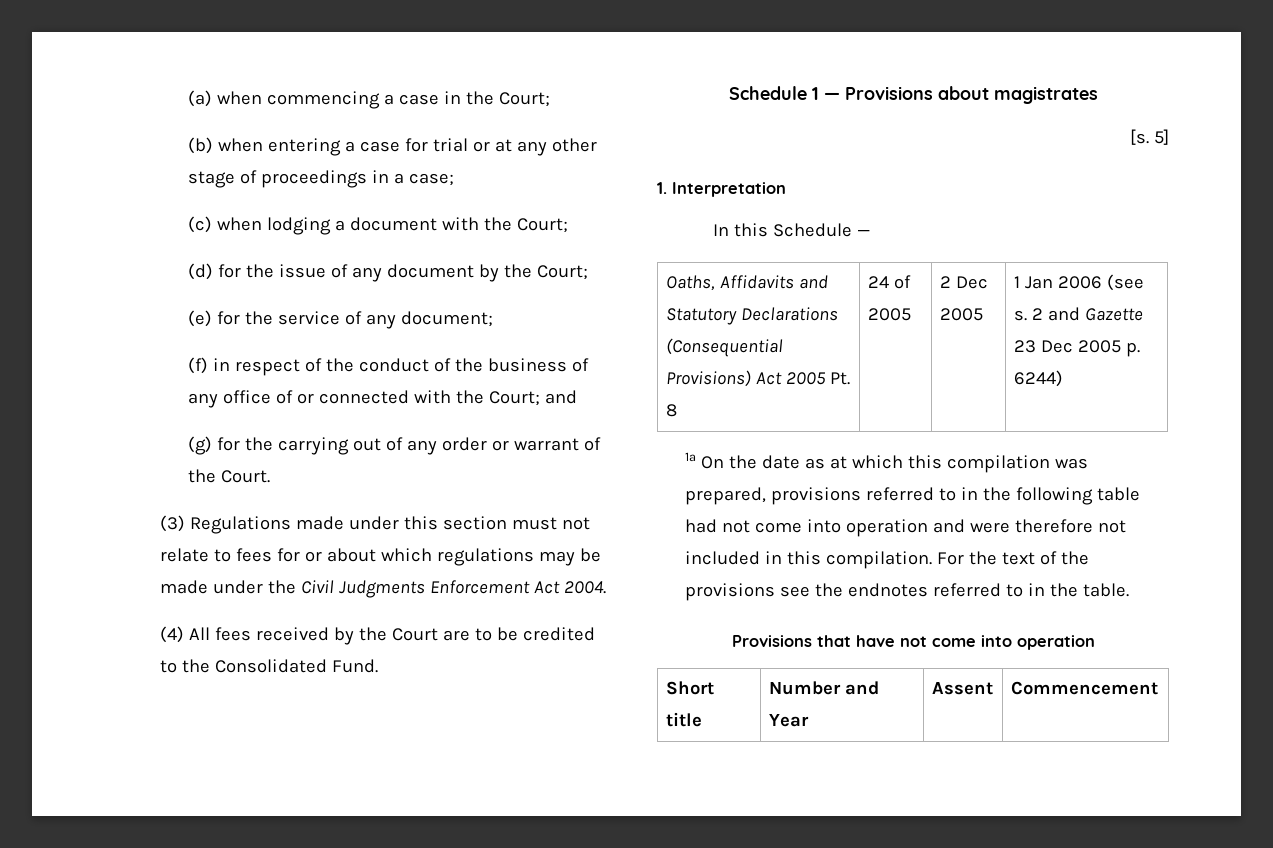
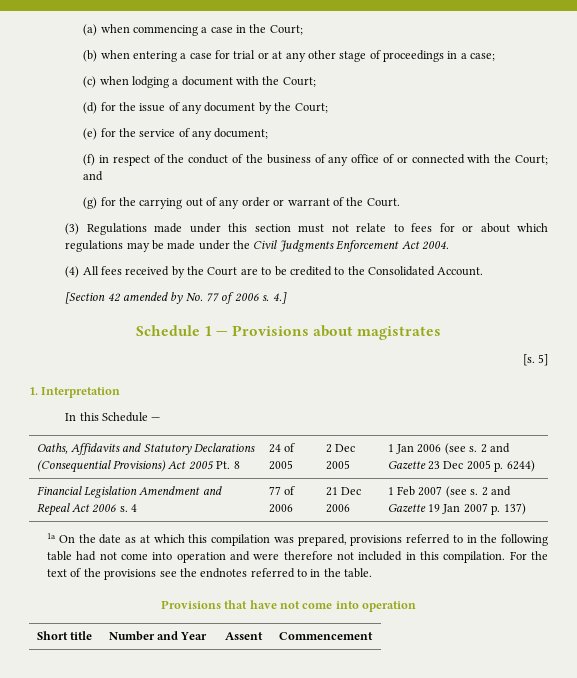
[332,659,379,673] Fund. -> [437,267,484,276] [65,292,287,304] Account. // [Section 42 amended by No. 77 of 2006 s. 4.]
(1063, 378) none -> [36,486,222,498] [36,503,138,516] [268,486,296,495] [268,504,293,513] [325,487,362,496] [325,504,350,513] [387,486,511,498] [387,503,526,515] // Financial Legislation Amendment and Repeal Act 2006 s. 4 | 77 of 2006 | 21 Dec 2006 | 1 Feb 2007 (see s. 2 and Gazette 19 Jan 2007 p. 137)

